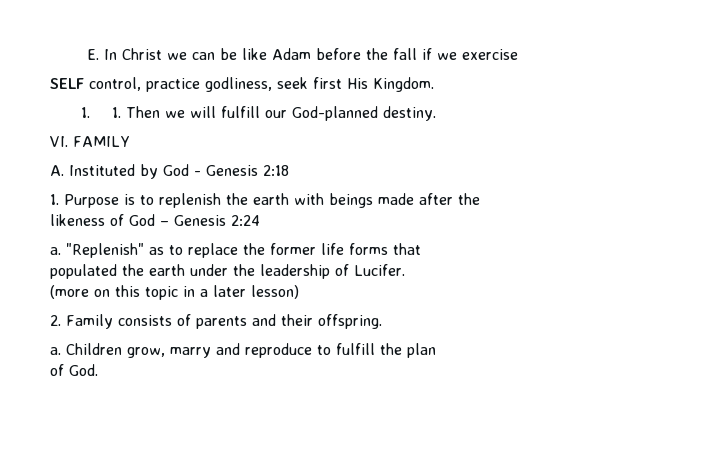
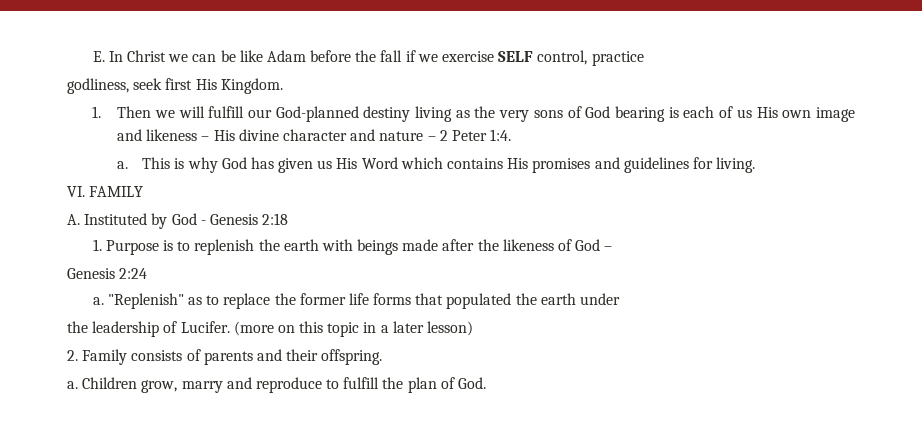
(519, 54) // -> (495, 56) none
(200, 85) none -> (644, 58) //
[111,107,121,118] 1. -> (102, 112) none
[382,106,436,121] destiny. -> [363,106,855,122] [117,129,512,141] [117,157,756,173] destiny living as the very sons of God bearing is each of us His own image and likeness – His divine character and nature – 2 Peter 1:4. // a. This is why God has given us His Word which contains His promises and guidelines for living.
(480, 199) // -> (499, 245) none
(169, 223) none -> (613, 248) //
(421, 249) // -> (444, 299) none
(228, 270) none -> (621, 299) //
(405, 270) // -> (230, 327) none
(436, 350) // -> (437, 385) none

